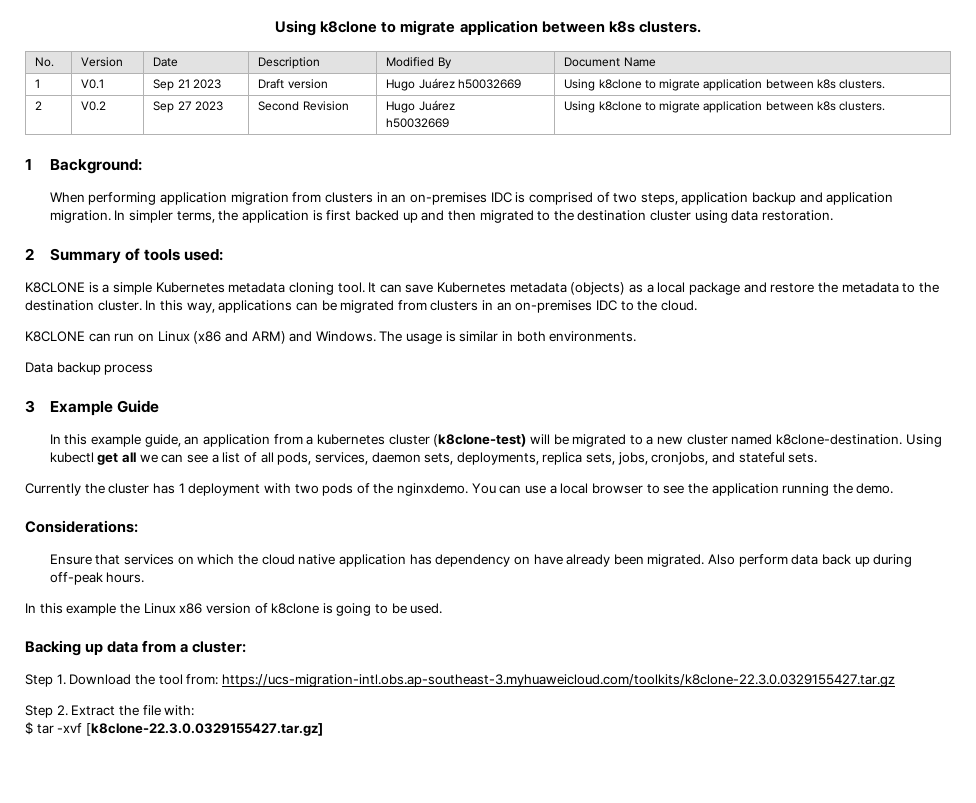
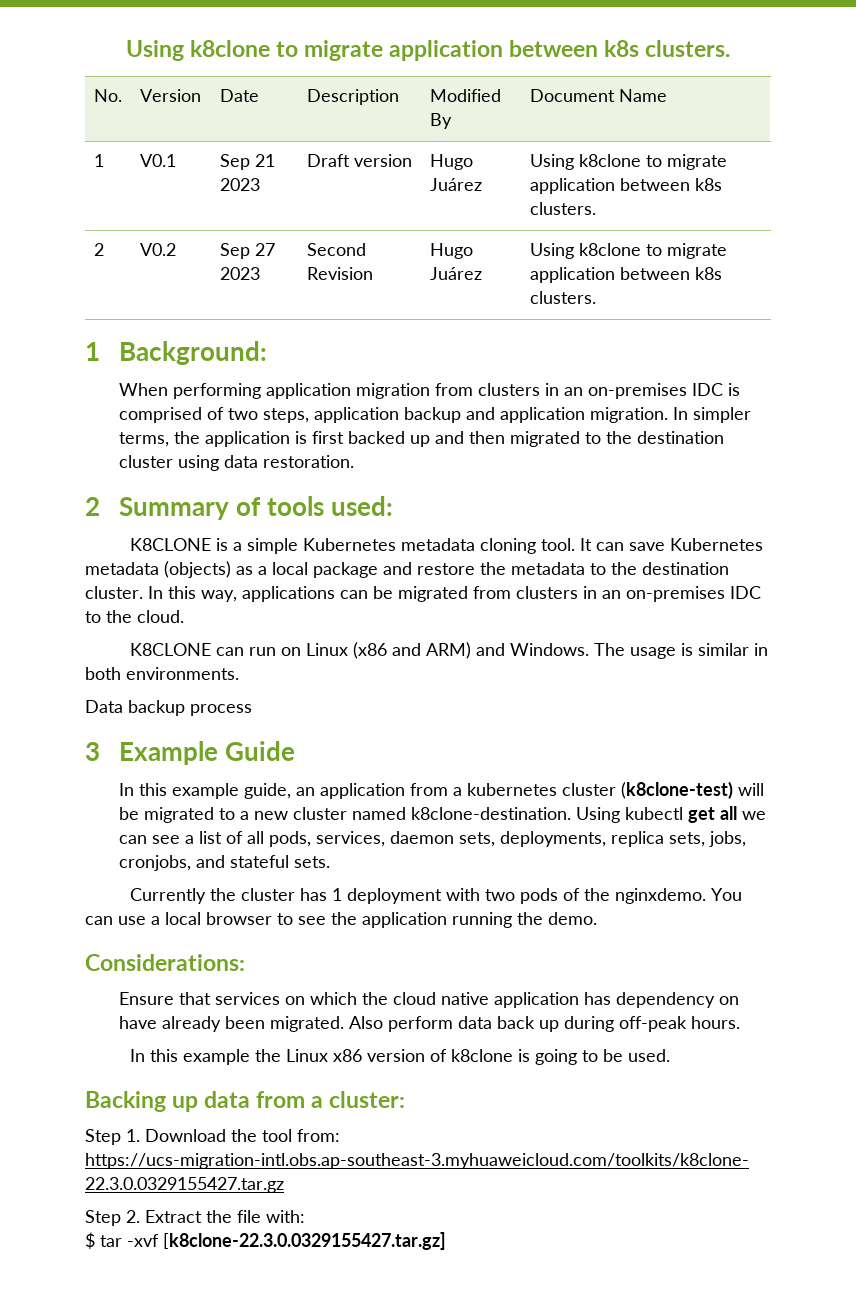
[457,79,521,89] h50032669 -> (482, 184) none
[386,118,450,128] // h50032669 -> (482, 273) none

